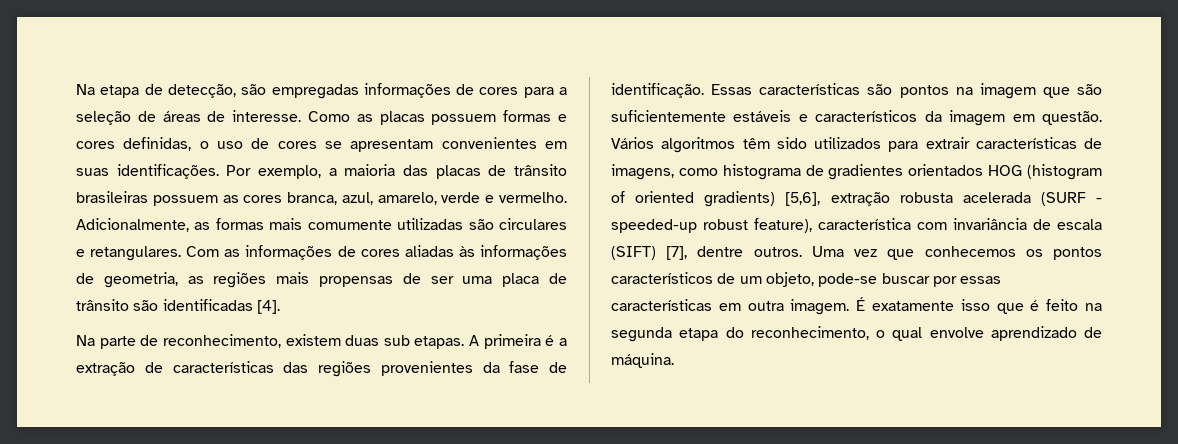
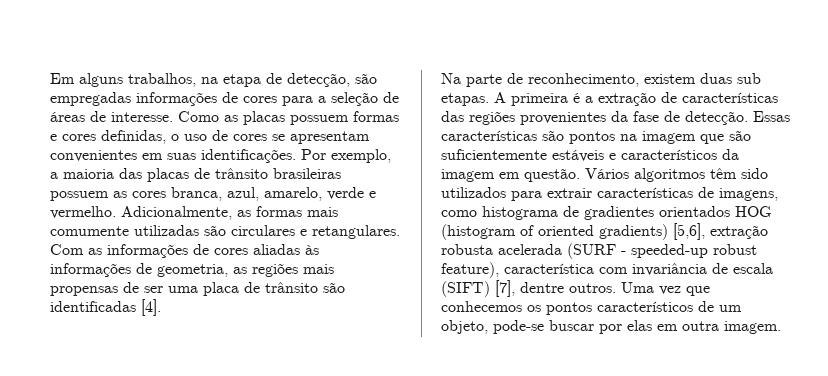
[76,84,95,95] Na -> [50,73,218,87] Em alguns trabalhos, na
[611,83,704,98] identificação. -> [685,111,748,125] detecção.
[960,276,1002,284] [611,299,712,311] essas características -> [627,320,652,331] elas
[856,297,1102,314] [611,326,1102,342] [611,353,674,368] É exatamente isso que é feito na segunda etapa do reconhecimento, o qual envolve aprendizado de máquina. -> (781, 327) none

